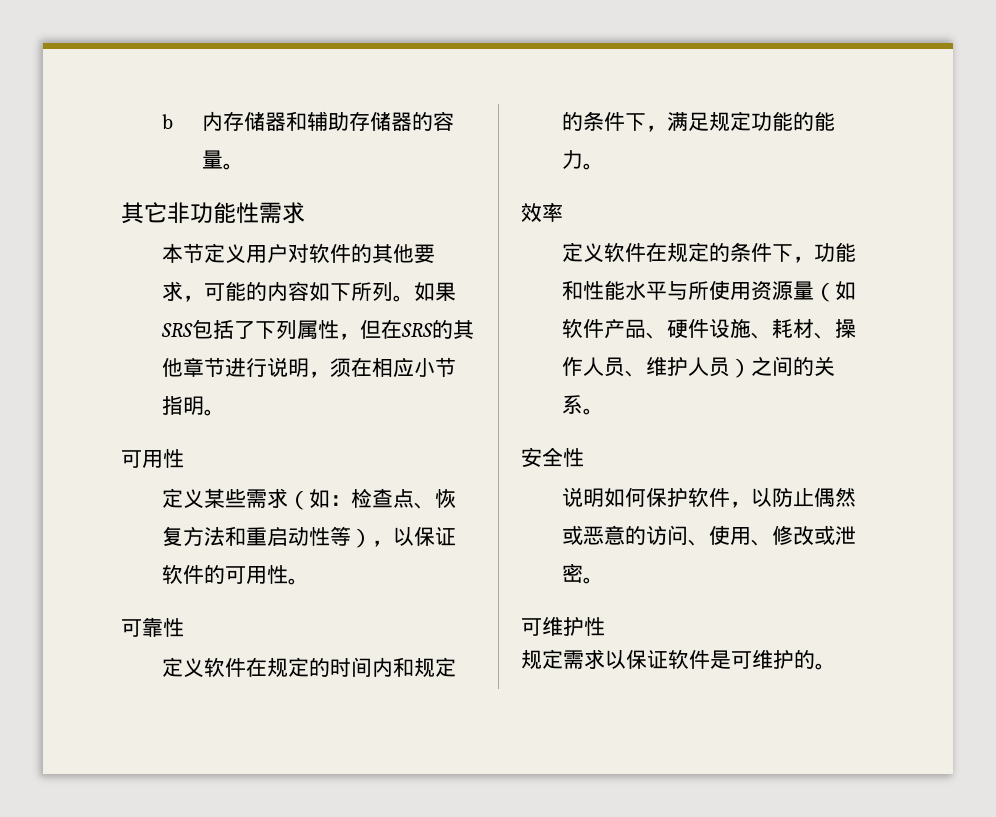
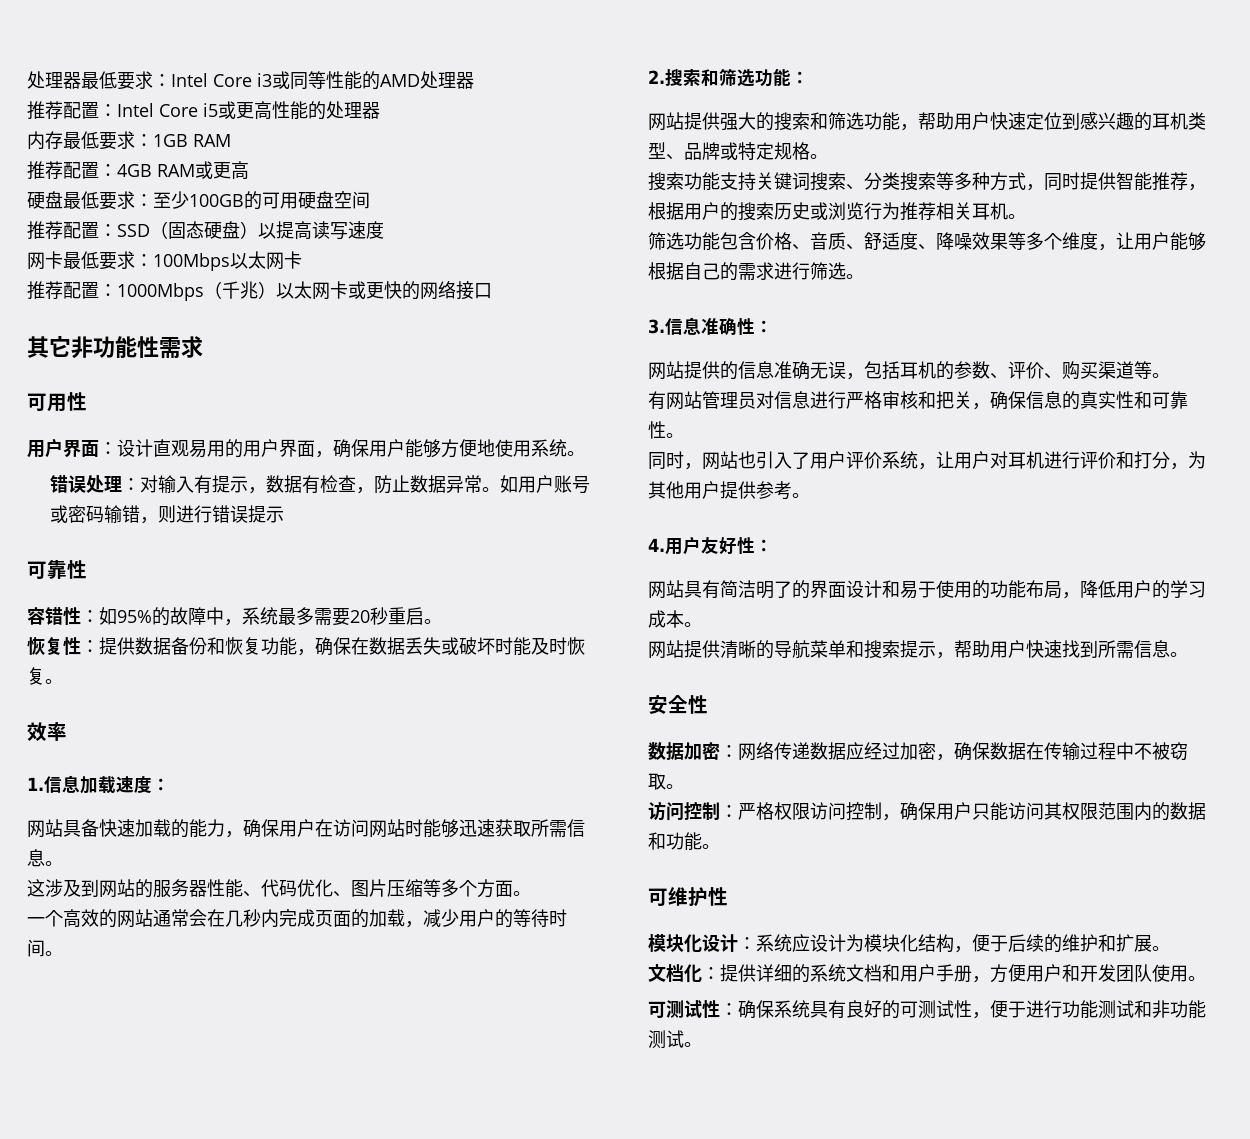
[161,111,455,131] [202,150,245,170] [121,202,305,224] [161,243,435,263] [161,281,456,302] [160,319,474,340] [161,357,456,378] [161,396,225,416] [121,449,184,468] [161,488,456,510] [161,526,456,548] [161,564,309,585] [121,617,184,637] [161,657,456,677] [561,111,835,132] [561,150,604,170] [521,202,563,222] [561,242,856,263] [561,280,856,302] [561,318,856,339] [561,356,835,378] [561,395,604,415] [521,447,584,467] [561,487,856,508] [561,525,856,546] [561,563,604,584] [521,616,605,636] [521,649,815,669] b内存储器和辅助存储器的容量。 // 其它非功能性需求 // 本节定义用户对软件的其他要求，可能的内容如下所列。如果SRS包括了下列属性，但在SRS的其他章节进行说明，须在相应小节指明。 // 可用性 // 定义某些需求（如：检查点、恢复方法和重启动性等），以保证软件的可用性。 // 可靠性 // 定义软件在规定的时间内和规定的条件下，满足规定功能的能力。 // 效率 // 定义软件在规定的条件下，功能和性能水平与所使用资源量（如软件产品、硬件设施、耗材、操作人员、维护人员）之间的关系。 // 安全性 // 说明如何保护软件，以防止偶然或恶意的访问、使用、修改或泄密。 // 可维护性 // 规定需求以保证软件是可维护的 -> [27,71,474,90] [27,101,380,120] [27,131,231,150] [27,161,249,180] [27,191,370,210] [27,221,384,240] [27,251,302,271] [27,281,492,301] [27,336,203,359] [27,392,87,412] [27,438,585,458] [49,475,590,494] [49,505,284,524] [27,560,87,580] [27,607,442,626] [27,637,585,656] [27,667,63,685] [27,722,67,741] [27,775,170,794] [27,819,585,838] [27,849,63,867] [27,879,531,898] [27,909,567,928] [27,939,63,957] [648,68,809,87] [648,112,1206,131] [648,142,828,160] [648,172,1206,191] [648,202,1026,221] [648,232,1206,251] [648,262,864,281] [648,317,773,336] [648,361,1170,380] [648,391,1188,410] [648,421,684,439] [648,451,1206,470] [648,481,810,500] [648,536,773,555] [648,580,1206,599] [648,610,702,628] [648,640,1188,659] [648,695,708,714] [648,742,1188,761] [648,773,684,790] [648,801,1206,821] [648,832,720,851] [648,887,728,907] [648,934,1170,953] [648,964,1206,983] [648,1000,1206,1019] [648,1030,684,1049] 处理器最低要求：Intel Core i3或同等性能的AMD处理器 // 推荐配置：Intel Core i5或更高性能的处理器 // 内存最低要求：1GB RAM // 推荐配置：4GB RAM或更高 // 硬盘最低要求：至少100GB的可用硬盘空间 // 推荐配置：SSD（固态硬盘）以提高读写速度 // 网卡最低要求：100Mbps以太网卡 // 推荐配置：1000Mbps（千兆）以太网卡或更快的网络接口 // 其它非功能性需求 // 可用性 // 用户界面：设计直观易用的用户界面，确保用户能够方便地使用系统。 // 错误处理：对输入有提示，数据有检查，防止数据异常。如用户账号或密码输错，则进行错误提示 // 可靠性 // 容错性：如95%的故障中，系统最多需要20秒重启。 // 恢复性：提供数据备份和恢复功能，确保在数据丢失或破坏时能及时恢复。 // 效率 // 1.信息加载速度： // 网站具备快速加载的能力，确保用户在访问网站时能够迅速获取所需信息。 // 这涉及到网站的服务器性能、代码优化、图片压缩等多个方面。 // 一个高效的网站通常会在几秒内完成页面的加载，减少用户的等待时间。 // 2.搜索和筛选功能： // 网站提供强大的搜索和筛选功能，帮助用户快速定位到感兴趣的耳机类型、品牌或特定规格。 // 搜索功能支持关键词搜索、分类搜索等多种方式，同时提供智能推荐，根据用户的搜索历史或浏览行为推荐相关耳机。 // 筛选功能包含价格、音质、舒适度、降噪效果等多个维度，让用户能够根据自己的需求进行筛选。 // 3.信息准确性： // 网站提供的信息准确无误，包括耳机的参数、评价、购买渠道等。 // 有网站管理员对信息进行严格审核和把关，确保信息的真实性和可靠性。 // 同时，网站也引入了用户评价系统，让用户对耳机进行评价和打分，为其他用户提供参考。 // 4.用户友好性： // 网站具有简洁明了的界面设计和易于使用的功能布局，降低用户的学习成本。 // 网站提供清晰的导航菜单和搜索提示，帮助用户快速找到所需信息。 // 安全性 // 数据加密：网络传递数据应经过加密，确保数据在传输过程中不被窃取。 // 访问控制：严格权限访问控制，确保用户只能访问其权限范围内的数据和功能。 // 可维护性 // 模块化设计：系统应设计为模块化结构，便于后续的维护和扩展。 // 文档化：提供详细的系统文档和用户手册，方便用户和开发团队使用。 // 可测试性：确保系统具有良好的可测试性，便于进行功能测试和非功能测试

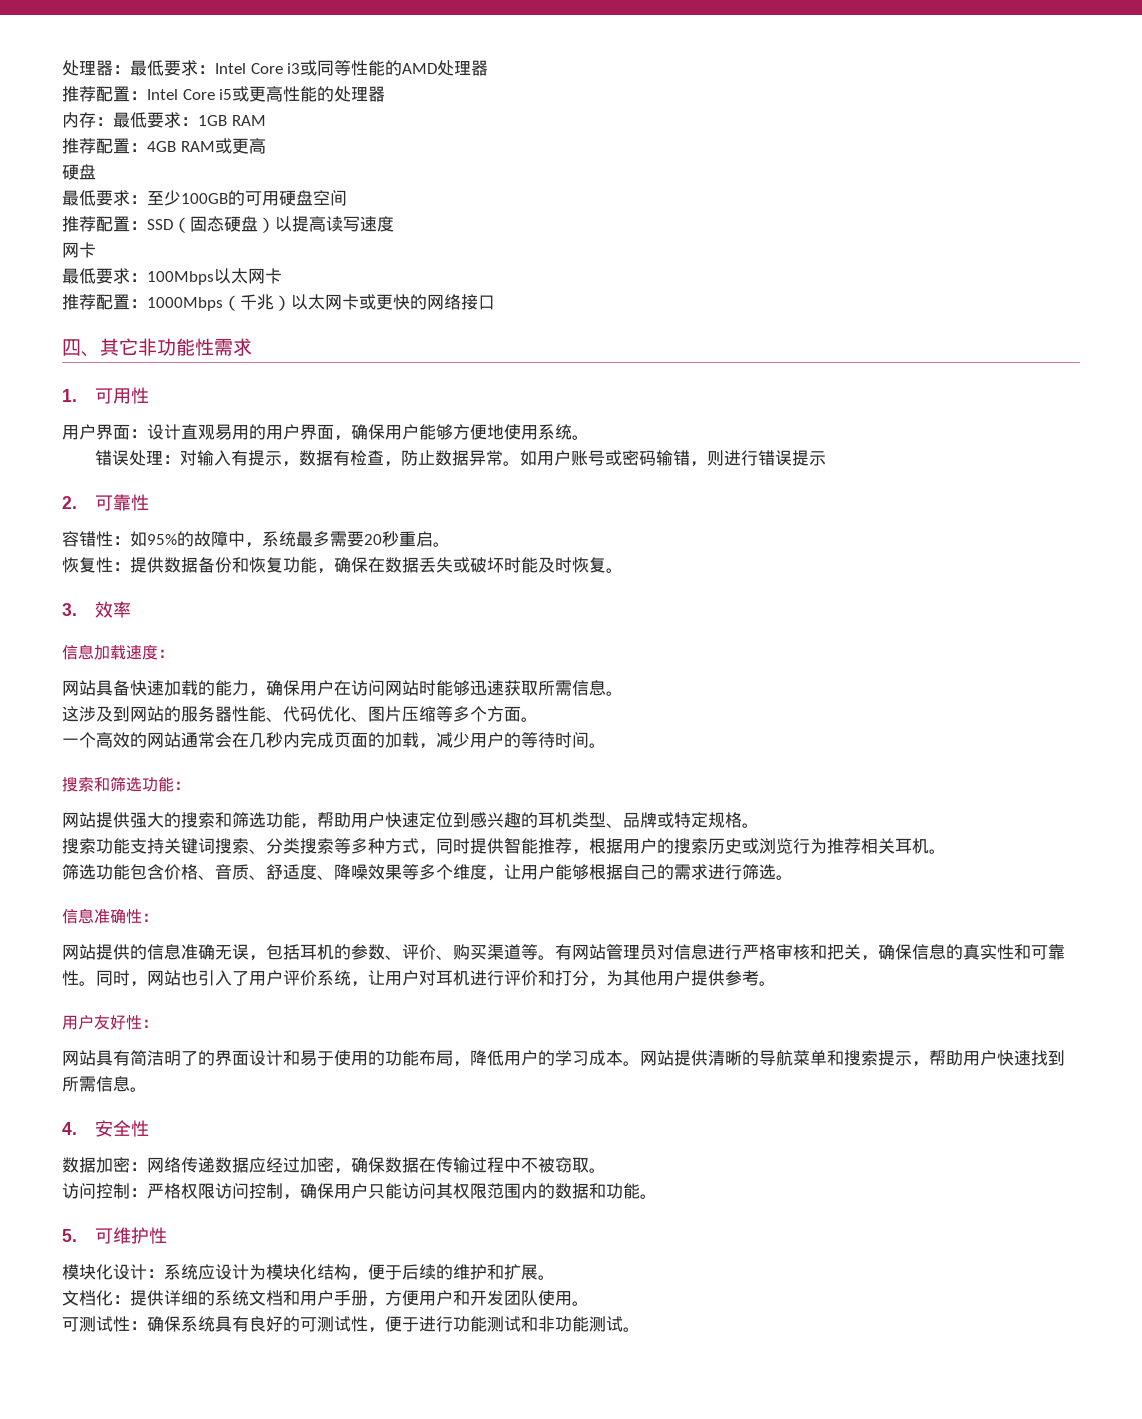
[27,71,81,89] 处理器 -> [62,60,130,76] 处理器：
(63, 140) none -> [96,117,113,126] ：
(63, 200) none -> (96, 172) //
(63, 260) none -> (96, 250) //
(492, 291) none -> [62,339,100,357] 四、
(203, 347) none -> [62,389,77,402] 1.
(284, 514) none -> [62,496,77,509] 2.
(63, 681) none -> [62,603,77,616] 3.
[27,777,44,791] 1. -> (131, 609) none
[648,70,665,84] 2. -> (606, 745) none
[648,319,665,334] 3. -> (793, 877) none
(1170, 375) // -> (555, 957) none
(684, 435) // -> (96, 983) none
[648,538,665,552] 4. -> (776, 983) none
(702, 624) // -> (640, 1063) none
(1188, 654) none -> [62,1122,77,1135] 4.
(720, 846) none -> [62,1229,77,1242] 5.

